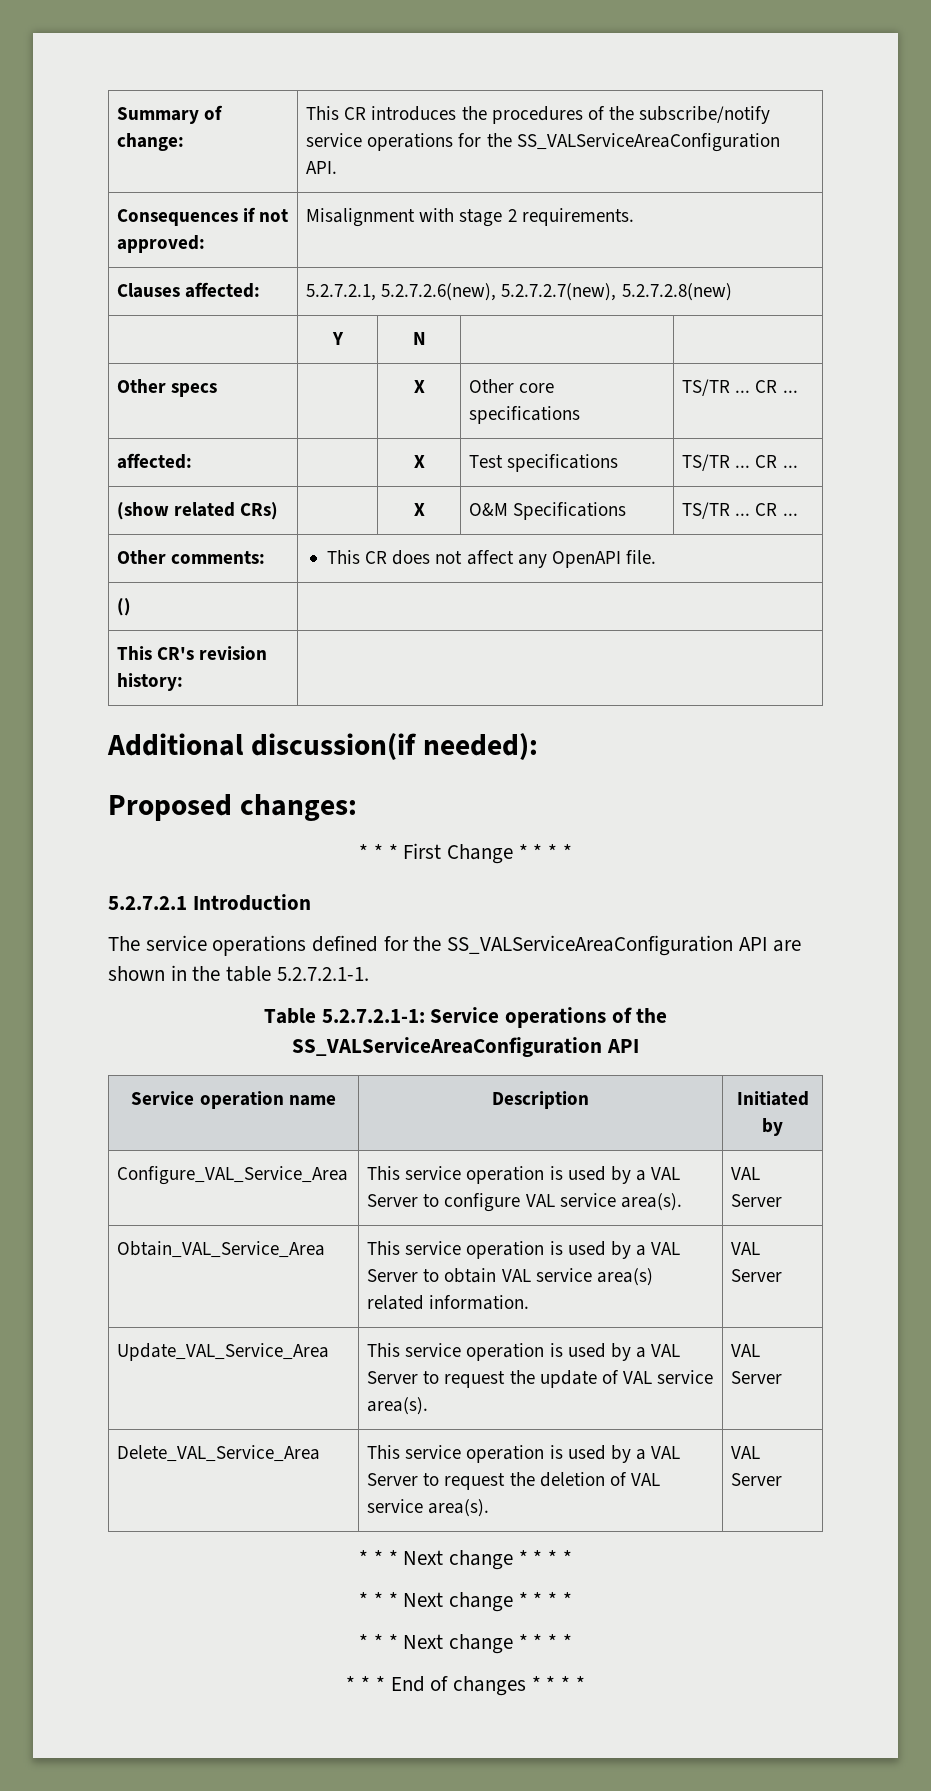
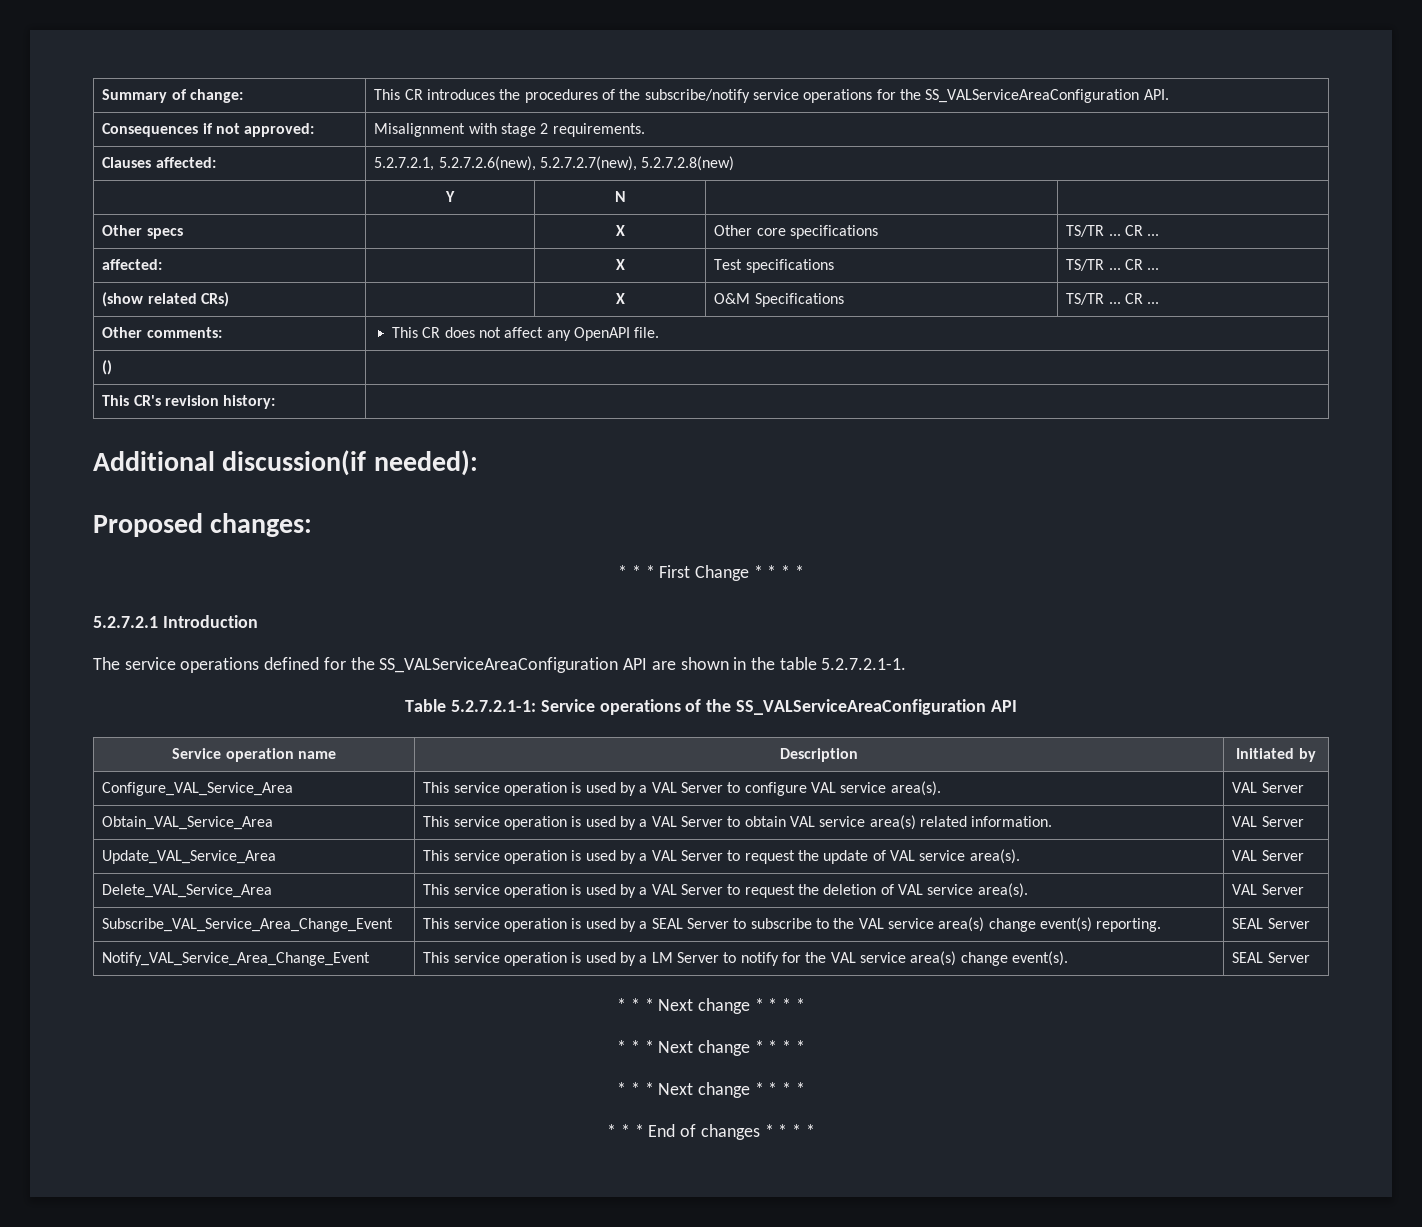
(783, 1479) none -> [102,918,394,932] [423,917,1162,932] [1232,918,1310,929] [102,952,371,966] [423,951,1068,966] [1232,952,1310,963] // Subscribe_VAL_Service_Area_Change_Event | This service operation is used by a SEAL Server to subscribe to the VAL service area(s) change event(s) reporting. | SEAL Server // Notify_VAL_Service_Area_Change_Event | This service operation is used by a LM Server to notify for the VAL service area(s) change event(s). | SEAL Server

